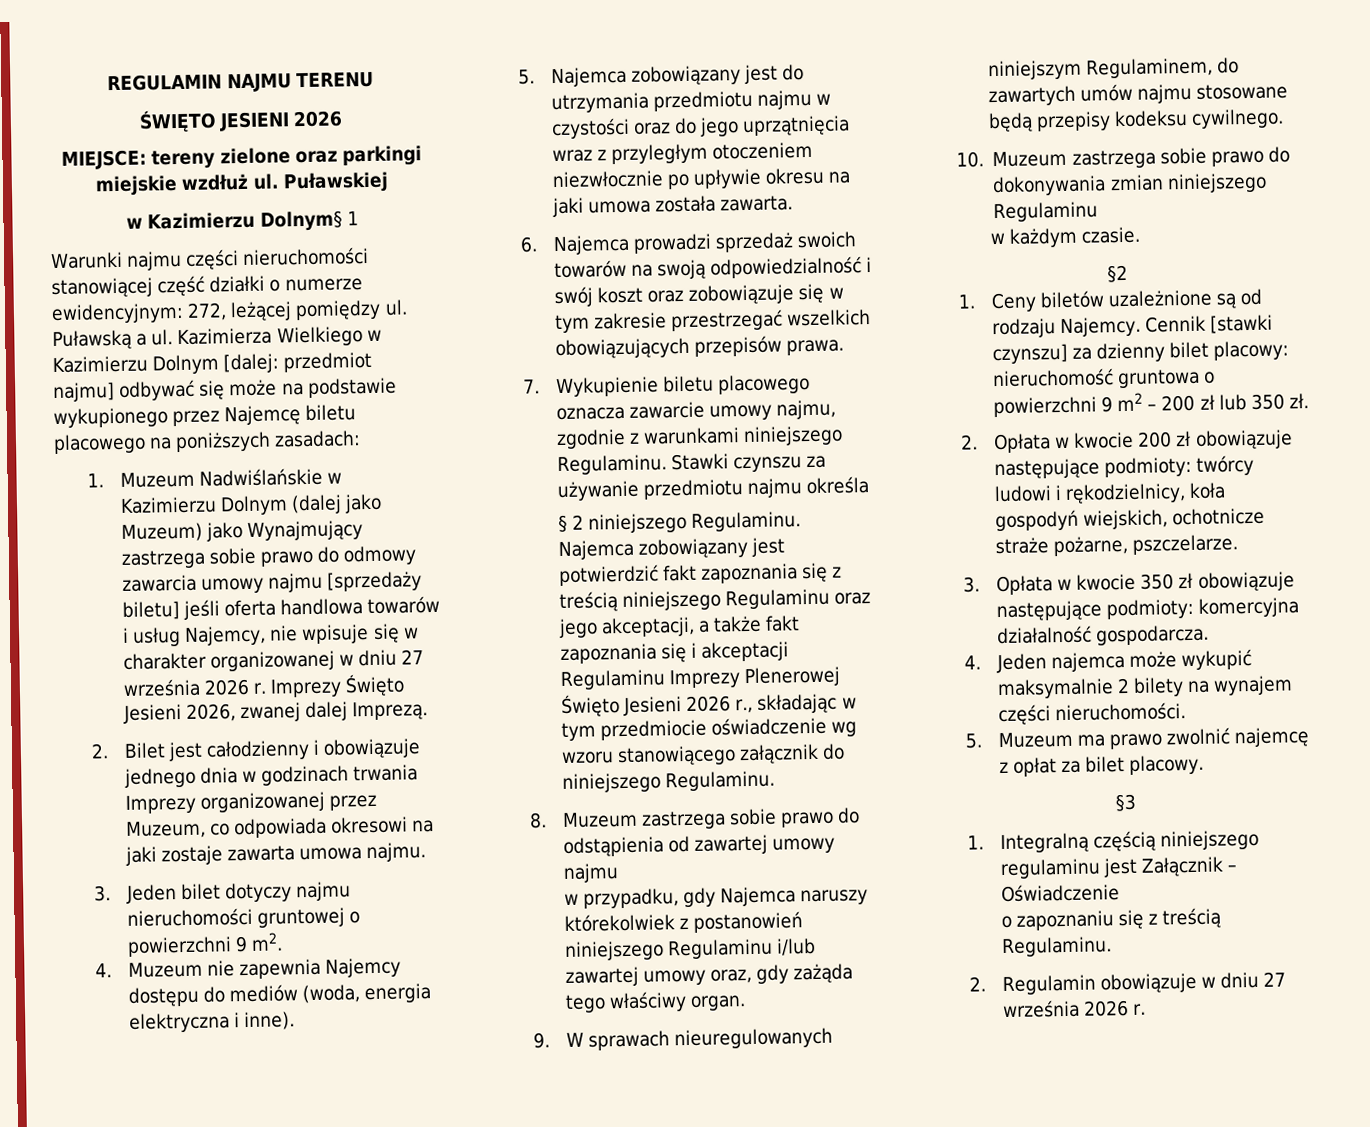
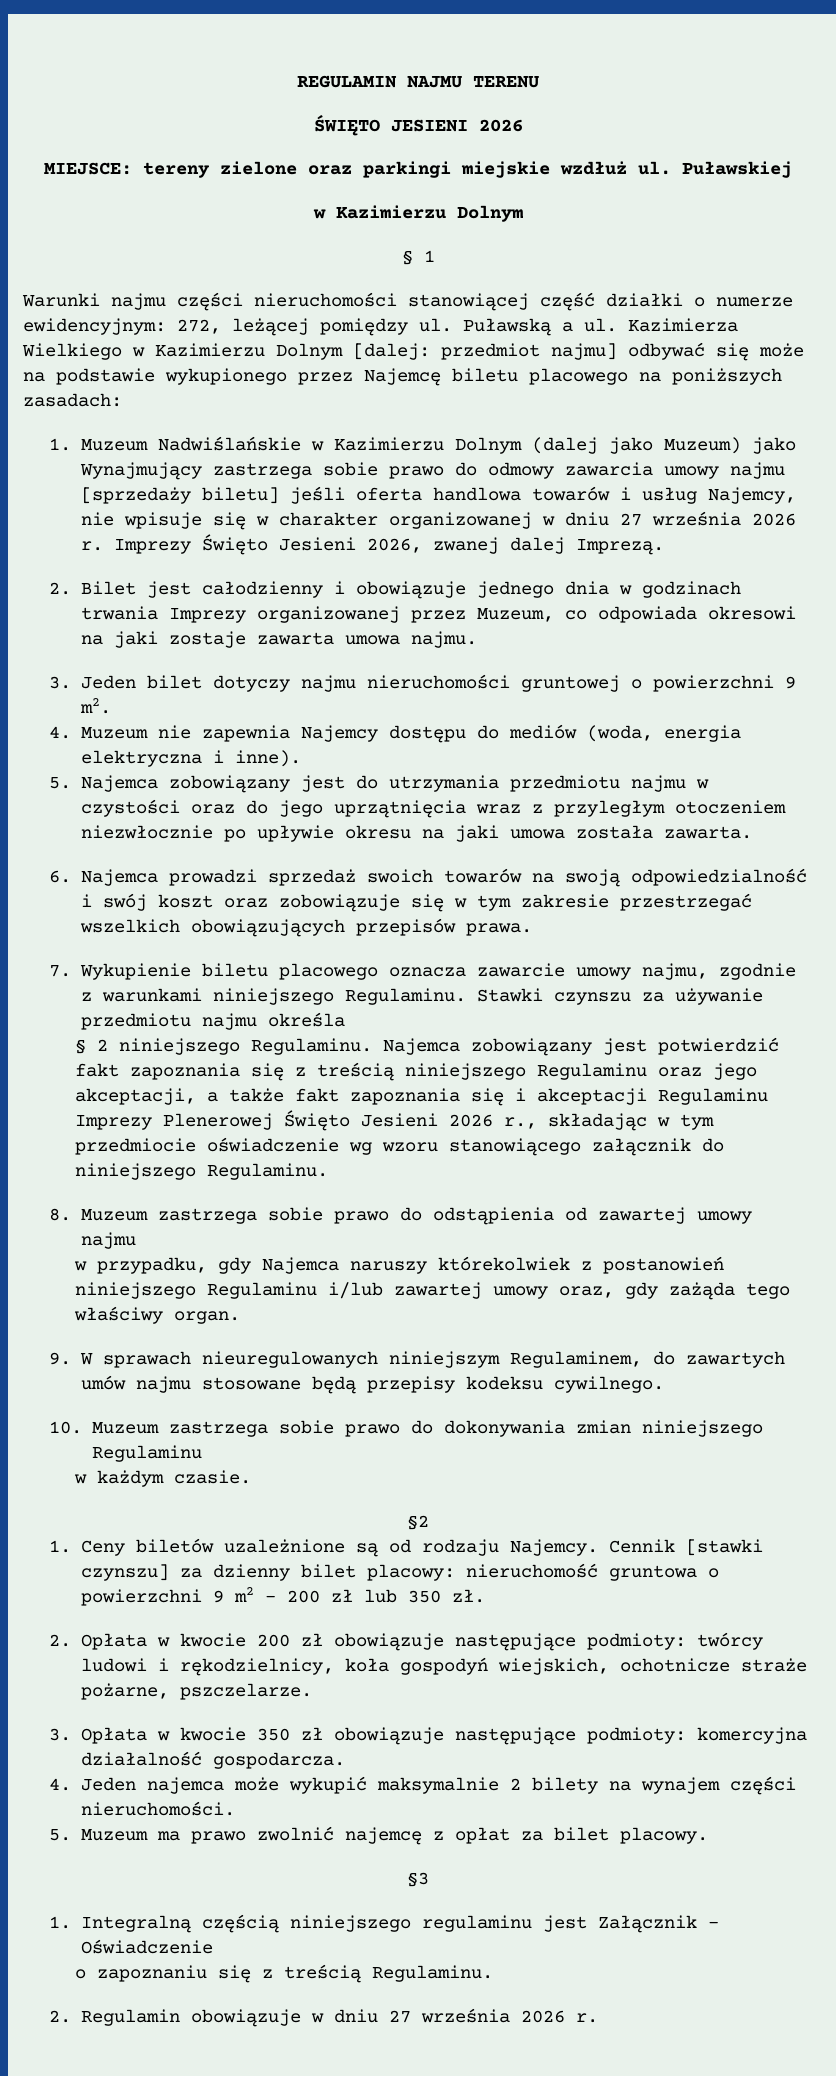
[259,210,343,232] Dolnym§ -> [456,205,523,222] [401,251,413,265] Dolnym // §

